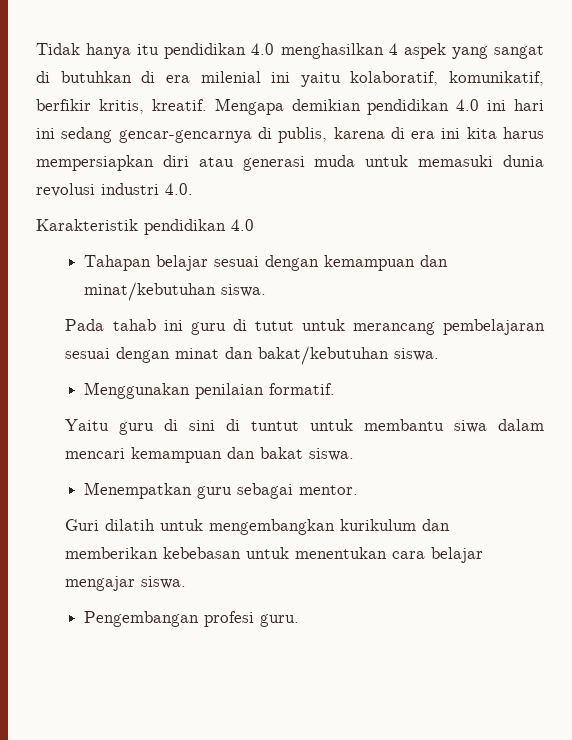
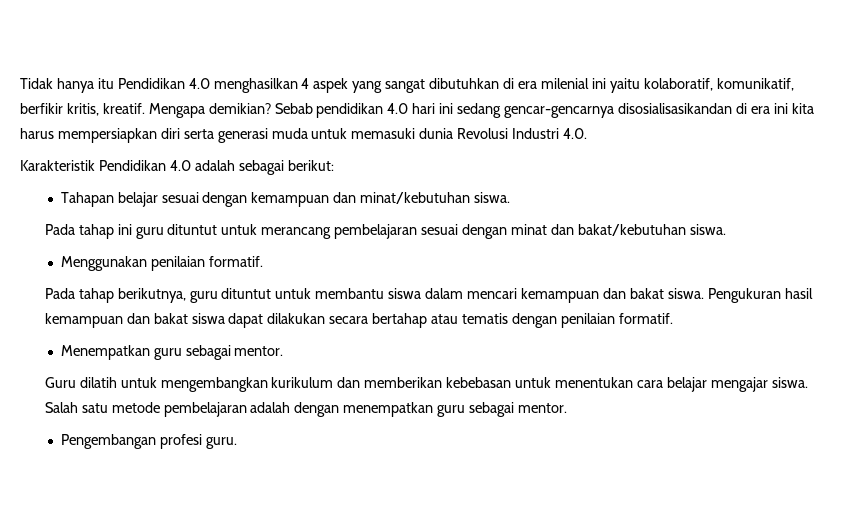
[164,43,247,59] pendidikan -> [117,78,185,89] Pendidikan
[36,71,132,83] di butuhkan -> [429,78,500,89] dibutuhkan
[291,99,507,115] demikian pendidikan 4.0 ini -> [208,103,409,118] demikian? Sebab pendidikan 4.0
[257,127,385,143] di publis, karena -> [617,103,732,114] disosialisasikandan
[198,157,234,167] atau -> [183,129,214,139] serta
[36,183,159,197] revolusi industri -> [457,128,560,139] Revolusi Industri
[144,219,254,235] pendidikan 4.0 -> [98,160,334,175] Pendidikan 4.0 adalah sebagai berikut:
[112,319,156,331] tahab -> [78,224,114,239] tahap
[232,319,294,331] di tutut -> [167,224,218,235] dituntut
[65,419,300,435] Yaitu guru di sini di tuntut -> [44,288,272,303] Pada tahap berikutnya, guru dituntut
[454,420,488,433] siwa -> [388,288,422,299] siswa
(355, 454) none -> [707,288,813,303] [44,313,673,328] Pengukuran hasil kemampuan dan bakat siswa dapat dilakukan secara bertahap atau tematis dengan penilaian formatif.
[65,519,100,531] Guri -> [44,377,76,388] Guru
(187, 582) none -> [44,402,568,417] Salah satu metode pembelajaran adalah dengan menempatkan guru sebagai mentor.

